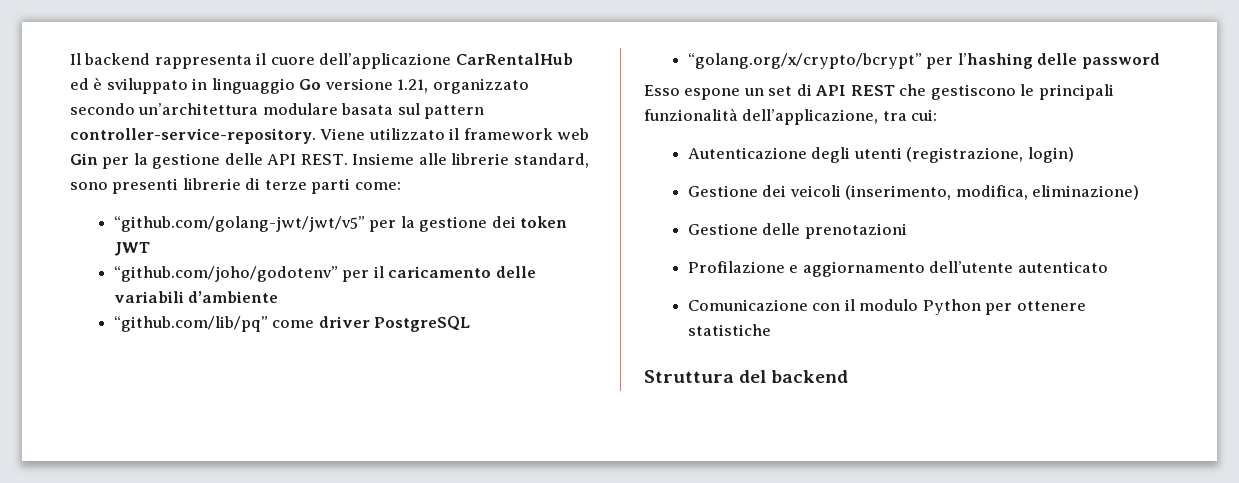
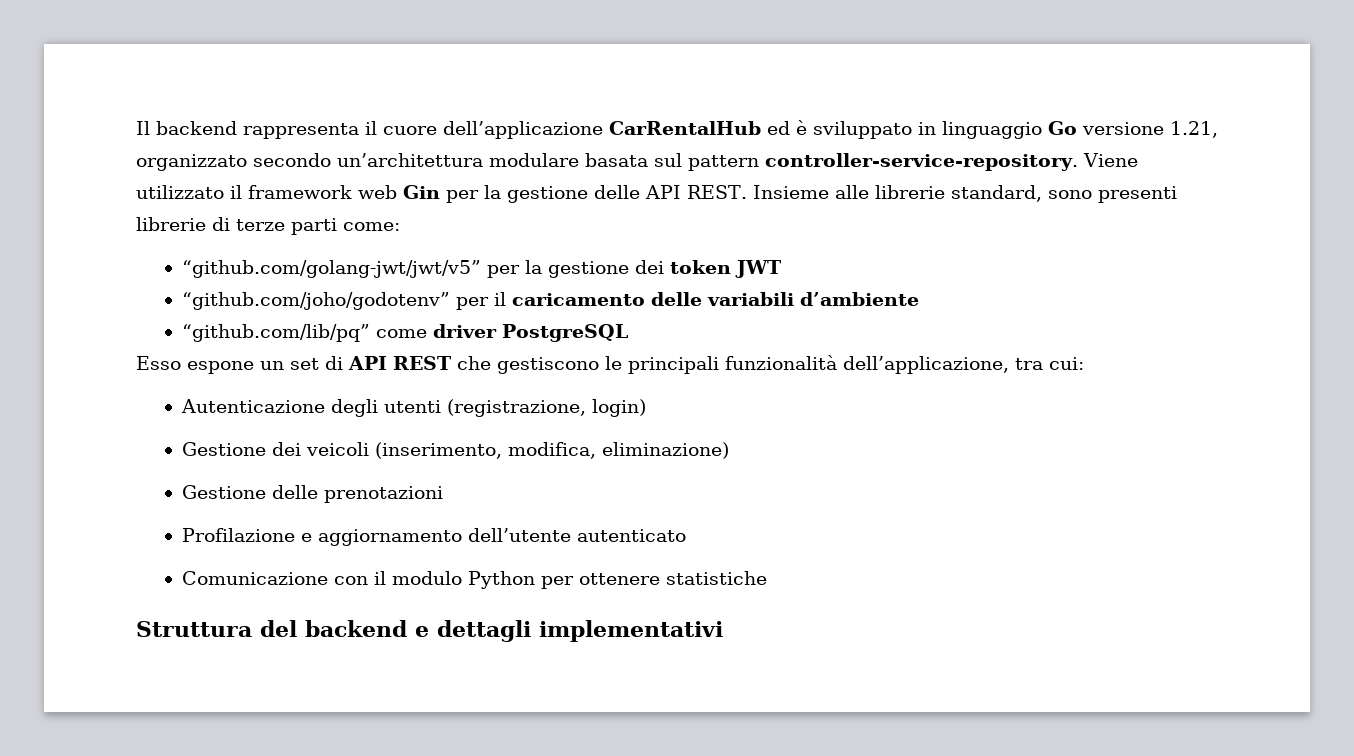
[687,53,1160,69] // “golang.org/x/crypto/bcrypt” per l’hashing delle password -> (629, 333) none
(849, 376) none -> [415,620,723,642] e dettagli implementativi

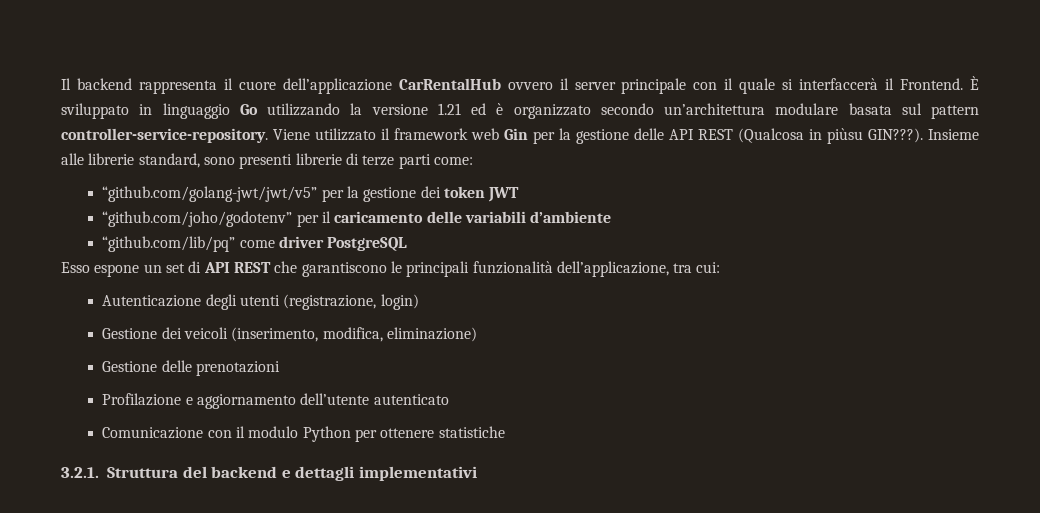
[767,120,1218,139] ed è sviluppato in linguaggio Go versione 1.21, -> [507,76,980,94] [61,103,504,119] ovvero il server principale con il quale si interfaccerà il Frontend. È sviluppato in linguaggio Go utilizzando la versione 1.21 ed è
[687,185,747,199] REST. -> [698,128,923,144] REST (Qualcosa in piùsu GIN???).
[497,357,599,374] gestiscono -> [301,262,387,277] garantiscono
(768, 578) none -> [61,467,99,478] 3.2.1.

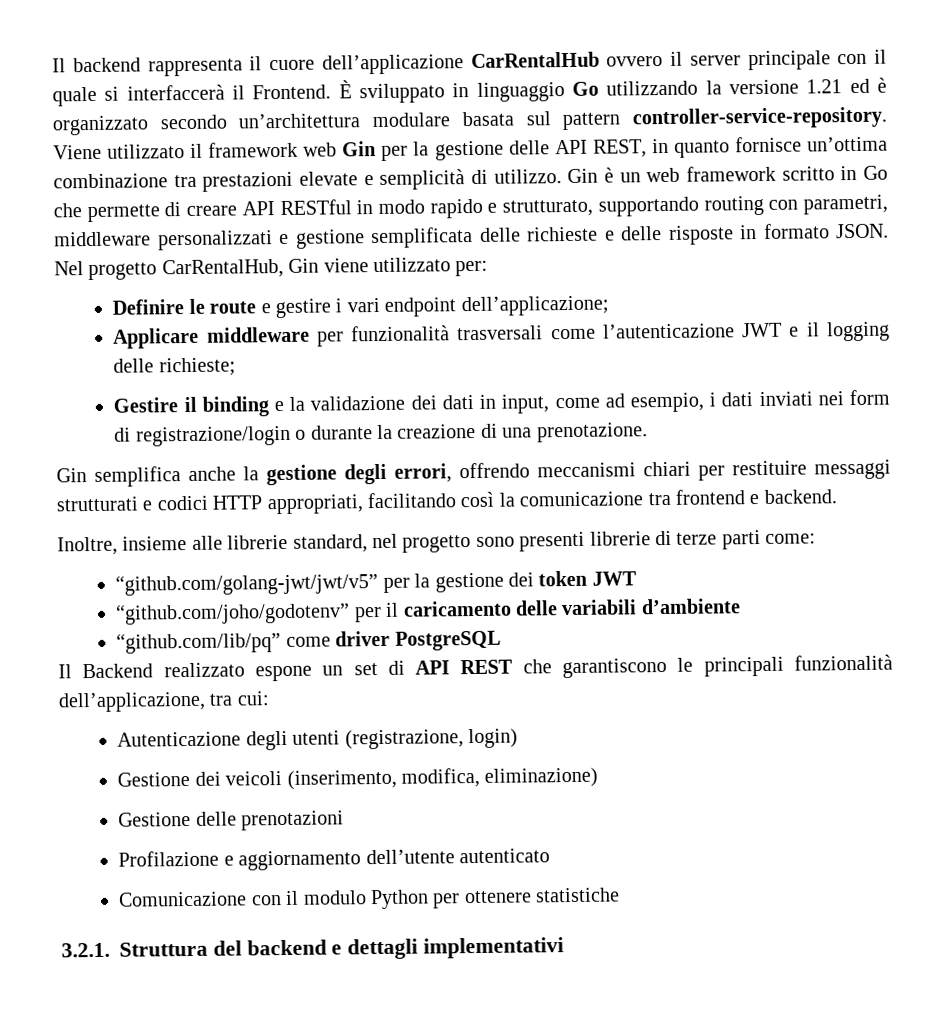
[698,128,979,144] REST (Qualcosa in piùsu GIN???). Insieme -> [592,136,889,158] [53,165,888,192] [53,194,888,223] [54,223,889,251] [54,257,489,281] [112,295,609,319] [113,321,890,349] [113,357,236,377] [113,389,890,417] [114,422,648,447] [56,459,891,487] [56,489,837,515] [57,536,188,556] REST, in quanto fornisce un’ottima combinazione tra prestazioni elevate e semplicità di utilizzo. Gin è un web framework scritto in Go che permette di creare API RESTful in modo rapido e strutturato, supportando routing con parametri, middleware personalizzati e gestione semplificata delle richieste e delle risposte in formato JSON. Nel progetto CarRentalHub, Gin viene utilizzato per: // Definire le route e gestire i vari endpoint dell’applicazione; // Applicare middleware per funzionalità trasversali come l’autenticazione JWT e il logging delle richieste; // Gestire il binding e la validazione dei dati in input, come ad esempio, i dati inviati nei form di registrazione/login o durante la creazione di una prenotazione. // Gin semplifica anche la gestione degli errori, offrendo meccanismi chiari per restituire messaggi strutturati e codici HTTP appropriati, facilitando così la comunicazione tra frontend e backend. // Inoltre, insieme
(200, 160) none -> [372,533,472,553] nel progetto
[61,262,90,273] Esso -> [58,662,245,679] Il Backend realizzato

